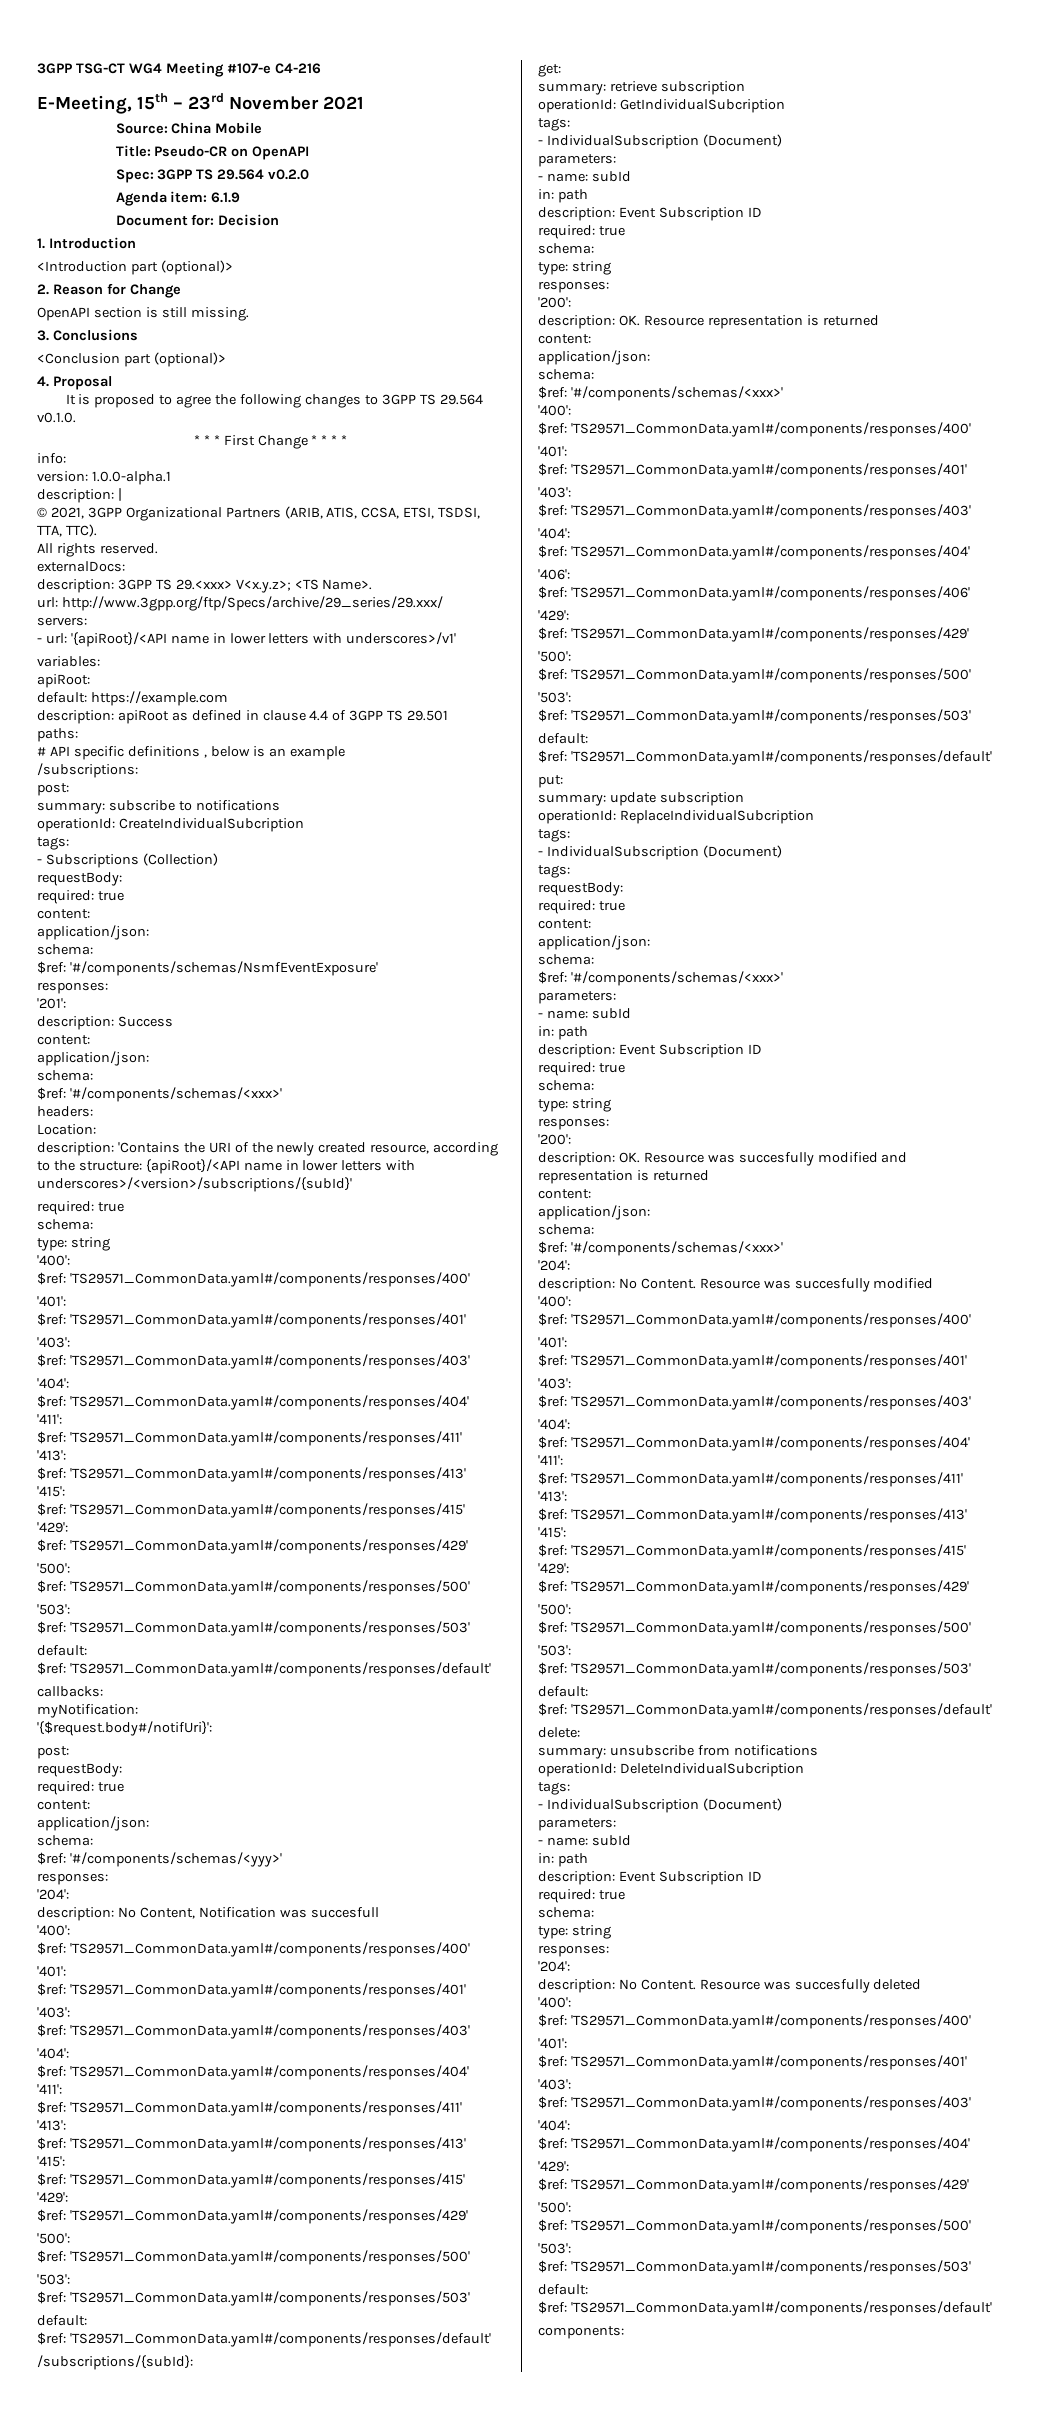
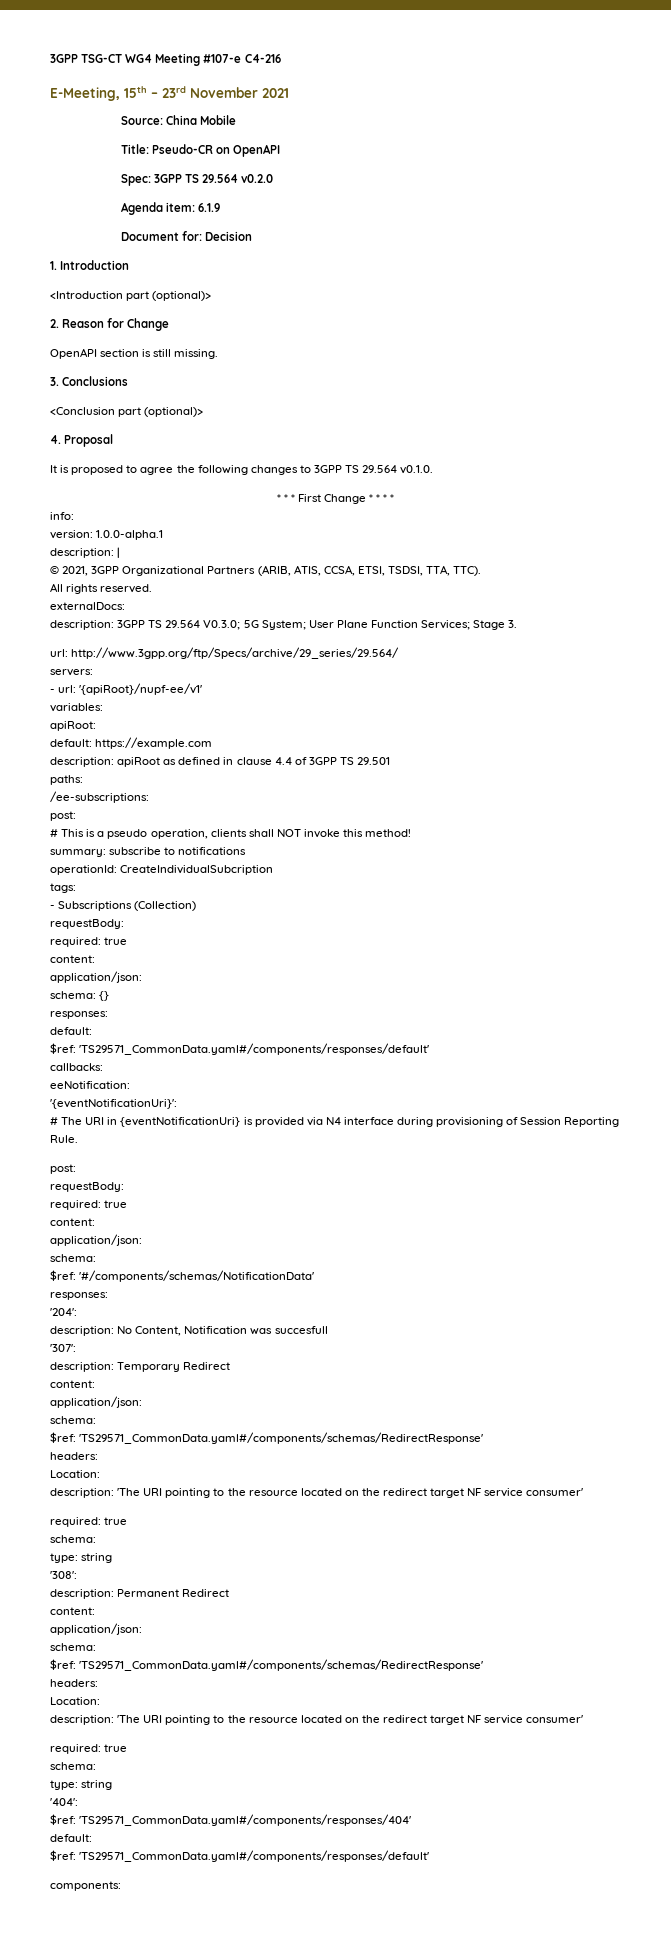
[175,579,373,593] [37,596,443,611] 29.<xxx> V<x.y.z>; <TS Name>. // url: http://www.3gpp.org/ftp/Specs/archive/29_series/29.xxx/ -> [165,620,518,630] [50,647,400,659] 29.564 V0.3.0; 5G System; User Plane Function Services; Stage 3. // url: http://www.3gpp.org/ftp/Specs/archive/29_series/29.564/
[70,632,457,647] '{apiRoot}/<API name in lower letters with underscores>/v1' -> [79,683,203,695] '{apiRoot}/nupf-ee/v1'
[37,746,346,760] [37,763,138,778] [37,783,69,796] # API specific definitions , below is an example // /subscriptions: // post: -> [50,791,149,803] [50,811,76,821] [50,829,412,839] /ee-subscriptions: // post: // # This is a pseudo operation, clients shall NOT invoke this method!
[37,961,378,976] [37,982,108,994] [37,998,66,1009] [37,1016,173,1030] [37,1035,90,1045] [37,1051,149,1066] [37,1070,93,1081] [37,1087,282,1102] [37,1106,93,1117] [37,1124,96,1135] [37,1142,499,1156] [37,1159,416,1174] [37,1177,352,1192] [37,1201,124,1215] [37,1219,93,1230] [37,1237,110,1251] [37,1255,70,1266] [37,1272,470,1287] [37,1296,66,1307] [37,1313,466,1328] [37,1337,70,1348] [37,1354,470,1369] [37,1378,69,1389] [37,1395,469,1410] [37,1414,62,1424] [37,1431,462,1446] [37,1450,66,1461] [37,1467,466,1482] [37,1486,65,1497] [37,1503,465,1518] [37,1522,68,1533] [37,1539,468,1554] [37,1563,70,1574] [37,1580,470,1595] [37,1604,70,1615] [37,1621,470,1636] [37,1645,87,1656] [37,1662,491,1677] [37,1686,103,1697] [37,1704,138,1718] [37,1721,212,1736] // $ref: '#/components/schemas/NsmfEventExposure' // responses: // '201': // description: Success // content: // application/json: // schema: // $ref: '#/components/schemas/<xxx>' // headers: // Location: // description: 'Contains the URI of the newly created resource, according to the structure: {apiRoot}/<API name in lower letters with underscores>/<version>/subscriptions/{subId}' // required: true // schema: // type: string // '400': // $ref: 'TS29571_CommonData.yaml#/components/responses/400' // '401': // $ref: 'TS29571_CommonData.yaml#/components/responses/401' // '403': // $ref: 'TS29571_CommonData.yaml#/components/responses/403' // '404': // $ref: 'TS29571_CommonData.yaml#/components/responses/404' // '411': // $ref: 'TS29571_CommonData.yaml#/components/responses/411' // '413': // $ref: 'TS29571_CommonData.yaml#/components/responses/413' // '415': // $ref: 'TS29571_CommonData.yaml#/components/responses/415' // '429': // $ref: 'TS29571_CommonData.yaml#/components/responses/429' // '500': // $ref: 'TS29571_CommonData.yaml#/components/responses/500' // '503': // $ref: 'TS29571_CommonData.yaml#/components/responses/503' // default: // $ref: 'TS29571_CommonData.yaml#/components/responses/default' // callbacks: // myNotification: // '{$request.body#/notifUri}': -> [99,991,110,1001] [50,1011,108,1019] [50,1027,92,1035] [50,1043,430,1055] [50,1063,103,1071] [50,1081,130,1089] [50,1099,177,1109] [50,1117,620,1127] [50,1135,78,1143] {} // responses: // default: // $ref: 'TS29571_CommonData.yaml#/components/responses/default' // callbacks: // eeNotification: // '{eventNotificationUri}': // # The URI in {eventNotificationUri} is provided via N4 interface during provisioning of Session Reporting Rule.
[69,1852,282,1867] '#/components/schemas/<yyy>' -> [79,1270,315,1282] '#/components/schemas/NotificationData'
[37,1925,70,1936] [37,1942,470,1957] [37,1966,66,1977] [37,1983,466,1998] [37,2007,70,2018] [37,2024,470,2039] [37,2048,69,2059] [37,2065,469,2080] [37,2084,62,2094] [37,2101,462,2116] [37,2120,66,2131] [37,2137,466,2152] [37,2156,65,2167] [37,2173,465,2188] [37,2192,68,2203] [37,2209,468,2224] [37,2233,70,2244] [37,2250,470,2265] [37,2274,70,2285] [37,2291,470,2306] [37,2315,87,2326] [37,2332,491,2347] [37,2355,193,2370] [538,64,561,77] [538,81,745,95] [538,99,785,113] [538,118,570,131] [538,134,782,149] [538,154,616,167] [538,171,631,182] [538,189,588,203] [538,207,762,221] [538,225,625,239] [538,243,594,254] [538,261,611,275] [538,281,609,293] [538,297,571,308] [538,315,879,329] [538,334,591,344] [538,350,650,365] [538,369,594,380] [538,386,783,401] [538,405,571,416] [538,422,971,437] [538,446,567,457] [538,463,967,478] [538,487,571,498] [538,504,971,519] [538,528,570,539] [538,545,970,560] [538,569,570,580] [538,586,970,601] [538,610,569,621] [538,627,969,642] [538,651,571,662] [538,668,971,683] [538,692,571,703] [538,709,971,724] [538,733,588,744] [538,750,992,765] [538,775,563,788] [538,792,744,806] [538,810,814,824] [538,829,570,842] [538,845,782,860] [538,865,570,878] [538,882,623,896] [538,900,625,914] [538,919,591,929] [538,935,650,950] [538,954,594,965] [538,971,783,986] [538,991,616,1004] [538,1008,631,1019] [538,1026,588,1040] [538,1044,762,1058] [538,1062,625,1076] [538,1080,594,1091] [538,1098,611,1112] [538,1118,609,1130] [538,1134,571,1145] [538,1152,908,1166] [538,1170,709,1184] [538,1189,591,1199] [538,1205,650,1220] [538,1224,594,1235] [538,1241,783,1256] [538,1260,570,1271] [538,1278,934,1292] [538,1296,571,1307] [538,1313,971,1328] [538,1337,567,1348] [538,1354,967,1369] [538,1378,571,1389] [538,1395,971,1410] [538,1419,570,1430] [538,1436,970,1451] [538,1455,563,1465] [538,1472,963,1487] [538,1491,567,1502] [538,1508,967,1523] [538,1527,566,1538] [538,1544,966,1559] [538,1563,569,1574] [538,1580,969,1595] [538,1604,571,1615] [538,1621,971,1636] [538,1645,571,1656] [538,1662,971,1677] [538,1686,588,1697] [538,1703,992,1718] [538,1727,580,1738] [538,1745,818,1759] [538,1763,804,1777] [538,1782,570,1795] [538,1798,782,1813] [538,1818,616,1831] [538,1835,631,1846] [538,1853,588,1867] [538,1871,762,1885] [538,1889,625,1903] [538,1907,594,1918] [538,1925,611,1939] [538,1945,609,1957] [538,1961,570,1972] [538,1979,922,1993] [538,1997,571,2008] [538,2014,971,2029] [538,2038,567,2049] [538,2055,967,2070] [538,2079,571,2090] [538,2096,971,2111] [538,2120,570,2131] [538,2137,970,2152] [538,2161,569,2172] [538,2178,969,2193] [538,2202,571,2213] [538,2219,971,2234] [538,2243,571,2254] [538,2260,971,2275] '400': // $ref: 'TS29571_CommonData.yaml#/components/responses/400' // '401': // $ref: 'TS29571_CommonData.yaml#/components/responses/401' // '403': // $ref: 'TS29571_CommonData.yaml#/components/responses/403' // '404': // $ref: 'TS29571_CommonData.yaml#/components/responses/404' // '411': // $ref: 'TS29571_CommonData.yaml#/components/responses/411' // '413': // $ref: 'TS29571_CommonData.yaml#/components/responses/413' // '415': // $ref: 'TS29571_CommonData.yaml#/components/responses/415' // '429': // $ref: 'TS29571_CommonData.yaml#/components/responses/429' // '500': // $ref: 'TS29571_CommonData.yaml#/components/responses/500' // '503': // $ref: 'TS29571_CommonData.yaml#/components/responses/503' // default: // $ref: 'TS29571_CommonData.yaml#/components/responses/default' // /subscriptions/{subId}: // get: // summary: retrieve subscription // operationId: GetIndividualSubcription // tags: // - IndividualSubscription (Document) // parameters: // - name: subId // in: path // description: Event Subscription ID // required: true // schema: // type: string // responses: // '200': // description: OK. Resource representation is returned // content: // application/json: // schema: // $ref: '#/components/schemas/<xxx>' // '400': // $ref: 'TS29571_CommonData.yaml#/components/responses/400' // '401': // $ref: 'TS29571_CommonData.yaml#/components/responses/401' // '403': // $ref: 'TS29571_CommonData.yaml#/components/responses/403' // '404': // $ref: 'TS29571_CommonData.yaml#/components/responses/404' // '406': // $ref: 'TS29571_CommonData.yaml#/components/responses/406' // '429': // $ref: 'TS29571_CommonData.yaml#/components/responses/429' // '500': // $ref: 'TS29571_CommonData.yaml#/components/responses/500' // '503': // $ref: 'TS29571_CommonData.yaml#/components/responses/503' // default: // $ref: 'TS29571_CommonData.yaml#/components/responses/default' // put: // summary: update subscription // operationId: ReplaceIndividualSubcription // tags: // - IndividualSubscription (Document) // tags: // requestBody: // required: true // content: // application/json: // schema: // $ref: '#/components/schemas/<xxx>' // parameters: // - name: subId // in: path // description: Event Subscription ID // required: true // schema: // type: string // responses: // '200': // description: OK. Resource was succesfully modified and representation is returned // content: // application/json: // schema: // $ref: '#/components/schemas/<xxx>' // '204': // description: No Content. Resource was succesfully modified // '400': // $ref: 'TS29571_CommonData.yaml#/components/responses/400' // '401': // $ref: 'TS29571_CommonData.yaml#/components/responses/401' // '403': // $ref: 'TS29571_CommonData.yaml#/components/responses/403' // '404': // $ref: 'TS29571_CommonData.yaml#/components/responses/404' // '411': // $ref: 'TS29571_CommonData.yaml#/components/responses/411' // '413': // $ref: 'TS29571_CommonData.yaml#/components/responses/413' // '415': // $ref: 'TS29571_CommonData.yaml#/components/responses/415' // '429': // $ref: 'TS29571_CommonData.yaml#/components/responses/429' // '500': // $ref: 'TS29571_CommonData.yaml#/components/responses/500' // '503': // $ref: 'TS29571_CommonData.yaml#/components/responses/503' // default: // $ref: 'TS29571_CommonData.yaml#/components/responses/default' // delete: // summary: unsubscribe from notifications // operationId: DeleteIndividualSubcription // tags: // - IndividualSubscription (Document) // parameters: // - name: subId // in: path // description: Event Subscription ID // required: true // schema: // type: string // responses: // '204': // description: No Content. Resource was succesfully deleted // '400': // $ref: 'TS29571_CommonData.yaml#/components/responses/400' // '401': // $ref: 'TS29571_CommonData.yaml#/components/responses/401' // '403': // $ref: 'TS29571_CommonData.yaml#/components/responses/403' // '404': // $ref: 'TS29571_CommonData.yaml#/components/responses/404' // '429': // $ref: 'TS29571_CommonData.yaml#/components/responses/429' // '500': // $ref: 'TS29571_CommonData.yaml#/components/responses/500' // '503': // $ref: 'TS29571_CommonData.yaml#/components/responses/503' -> [50,1344,76,1352] [50,1362,231,1372] [50,1380,95,1388] [50,1396,142,1408] [50,1416,96,1424] [50,1432,484,1444] [50,1452,98,1460] [50,1470,100,1478] [50,1488,584,1498] [50,1517,128,1527] [50,1535,96,1543] [50,1553,113,1563] [50,1571,77,1579] [50,1589,230,1599] [50,1607,95,1615] [50,1623,142,1635] [50,1643,96,1651] [50,1659,484,1671] [50,1679,98,1687] [50,1697,100,1705] [50,1715,584,1725] [50,1744,128,1754] [50,1762,96,1770] [50,1780,113,1790] [50,1798,78,1806] [50,1814,412,1826] '307': // description: Temporary Redirect // content: // application/json: // schema: // $ref: 'TS29571_CommonData.yaml#/components/schemas/RedirectResponse' // headers: // Location: // description: 'The URI pointing to the resource located on the redirect target NF service consumer' // required: true // schema: // type: string // '308': // description: Permanent Redirect // content: // application/json: // schema: // $ref: 'TS29571_CommonData.yaml#/components/schemas/RedirectResponse' // headers: // Location: // description: 'The URI pointing to the resource located on the redirect target NF service consumer' // required: true // schema: // type: string // '404': // $ref: 'TS29571_CommonData.yaml#/components/responses/404'

